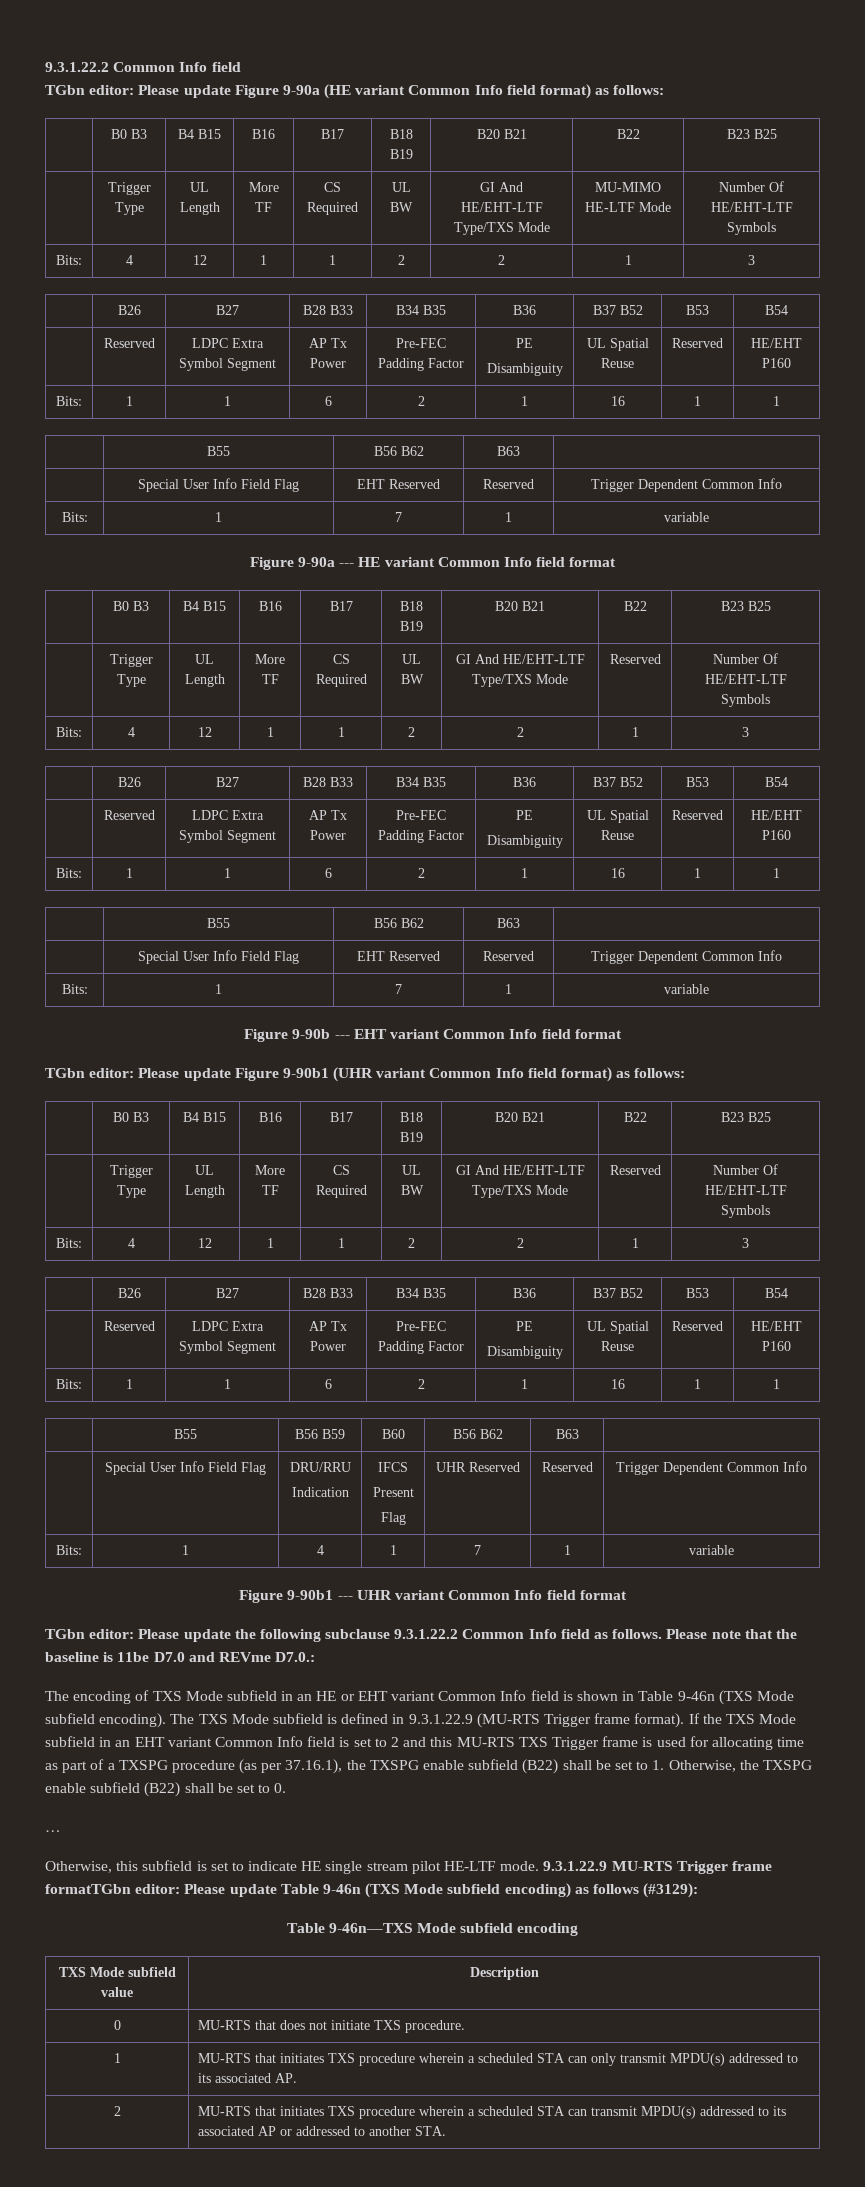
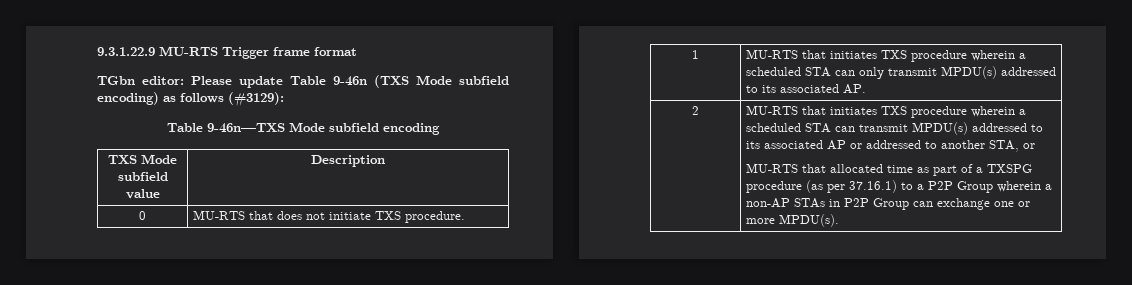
[45,62,241,72] [45,84,665,99] [111,129,147,139] [178,129,221,139] [252,129,275,139] [321,129,344,139] [389,129,413,139] [389,149,413,159] [476,129,527,139] [616,129,640,139] [726,129,777,139] [107,182,151,195] [114,202,144,215] [190,182,209,192] [179,202,220,215] [248,182,279,192] [255,202,272,212] [324,182,341,192] [307,202,358,215] [391,182,411,192] [390,202,413,212] [480,182,523,192] [460,202,543,212] [453,222,550,235] [595,182,661,192] [585,202,671,212] [719,181,784,192] [710,202,793,212] [727,222,776,235] [56,255,82,265] [125,255,133,265] [192,255,207,265] [260,255,267,265] [329,255,336,265] [397,255,405,265] [498,255,505,265] [624,255,632,265] [748,255,755,265] [117,305,141,315] [216,305,239,315] [303,305,353,315] [396,305,446,315] [513,305,536,315] [592,305,643,315] [686,305,709,315] [765,305,788,315] [103,338,155,348] [192,338,264,348] [179,358,276,371] [309,338,347,348] [310,358,346,368] [396,338,446,348] [378,358,464,371] [516,338,533,348] [486,363,563,376] [586,338,649,351] [601,358,634,368] [672,338,723,348] [751,338,802,348] [762,358,791,368] [56,396,82,406] [125,396,133,406] [224,396,231,406] [324,396,332,406] [417,396,425,406] [521,396,528,406] [610,396,625,406] [694,396,701,406] [773,396,780,406] [207,446,230,456] [373,446,424,456] [497,446,520,456] [138,478,299,492] [357,479,440,489] [483,479,534,489] [591,478,782,492] [61,512,88,522] [215,512,222,522] [395,512,402,522] [505,512,512,522] [664,512,709,522] [249,557,617,570] [113,601,149,611] [183,601,226,611] [258,601,282,611] [329,601,353,611] [400,601,423,611] [400,621,423,631] [495,601,545,611] [623,601,647,611] [720,601,771,611] [109,654,153,667] [116,674,146,687] [195,654,214,664] [184,674,225,687] [255,654,285,664] [261,674,279,684] [332,654,350,664] [315,674,367,687] [402,654,421,664] [400,674,424,684] [455,654,585,664] [472,674,568,687] [609,654,661,664] [713,653,778,664] [704,674,787,684] [721,694,770,707] [56,727,82,737] [127,727,135,737] [197,727,212,737] [266,727,274,737] [337,727,345,737] [408,727,415,737] [516,727,524,737] [631,727,639,737] [742,727,749,737] [117,777,141,787] [216,777,239,787] [303,777,353,787] [396,777,446,787] [513,777,536,787] [592,777,643,787] [686,777,709,787] [765,777,788,787] [103,810,155,820] [192,810,264,820] [179,830,276,843] [309,810,347,820] [310,830,346,840] [396,810,446,820] [378,830,464,843] [516,810,533,820] [486,835,563,848] [586,810,649,823] [601,830,634,840] [672,810,723,820] [751,810,802,820] [762,830,791,840] [56,868,82,878] [125,868,133,878] [224,868,231,878] [324,868,332,878] [417,868,425,878] [521,868,528,878] [610,868,625,878] [694,868,701,878] [773,868,780,878] [207,918,230,928] [373,918,424,928] [497,918,520,928] [138,950,299,964] [357,951,440,961] [483,951,534,961] [591,950,782,964] [61,984,88,994] [215,984,222,994] [395,984,402,994] [505,984,512,994] [664,984,709,994] [244,1029,622,1042] [45,1067,686,1082] [113,1112,149,1122] [183,1112,226,1122] [258,1112,282,1122] [329,1112,353,1122] [400,1112,423,1122] [400,1132,423,1142] [495,1112,545,1122] [623,1112,647,1122] [720,1112,771,1122] [109,1165,153,1178] [116,1185,146,1198] [195,1165,214,1175] [184,1185,225,1198] [255,1165,285,1175] [261,1185,279,1195] [332,1165,350,1175] [315,1185,367,1198] [402,1165,421,1175] [400,1185,424,1195] [455,1165,585,1175] [472,1185,568,1198] [609,1165,661,1175] [713,1164,778,1175] [704,1185,787,1195] [721,1205,770,1218] [56,1238,82,1248] [127,1238,135,1248] [197,1238,212,1248] [266,1238,274,1248] [337,1238,345,1248] [408,1238,415,1248] [516,1238,524,1248] [631,1238,639,1248] [742,1238,749,1248] [117,1288,141,1298] [216,1288,239,1298] [303,1288,353,1298] [396,1288,446,1298] [513,1288,536,1298] [592,1288,643,1298] [686,1288,709,1298] [765,1288,788,1298] [103,1321,155,1331] [192,1321,264,1331] [179,1341,276,1354] [309,1321,347,1331] [310,1341,346,1351] [396,1321,446,1331] [378,1341,464,1354] [516,1321,533,1331] [486,1346,563,1359] [586,1321,649,1334] [601,1341,634,1351] [672,1321,723,1331] [751,1321,802,1331] [762,1341,791,1351] [56,1379,82,1389] [125,1379,133,1389] [224,1379,231,1389] [324,1379,332,1389] [417,1379,425,1389] [521,1379,528,1389] [610,1379,625,1389] [694,1379,701,1389] [773,1379,780,1389] [174,1429,197,1439] [295,1429,345,1439] [381,1429,405,1439] [452,1429,503,1439] [555,1429,579,1439] [105,1461,266,1475] [289,1462,351,1472] [291,1487,349,1497] [378,1462,408,1472] [372,1487,414,1497] [380,1512,406,1525] [435,1462,520,1472] [541,1462,593,1472] [616,1461,807,1475] [56,1545,82,1555] [182,1545,189,1555] [316,1545,324,1555] [389,1545,397,1555] [474,1545,481,1555] [563,1545,571,1555] [689,1545,734,1555] [239,1590,627,1603] [45,1629,797,1642] [45,1652,316,1662] [45,1690,794,1705] [45,1713,797,1728] [45,1736,805,1750] [45,1759,812,1774] [45,1782,287,1797] [45,1830,61,1832] [45,1860,540,1874] 9.3.1.22.2 Common Info field // TGbn editor: Please update Figure 9-90a (HE variant Common Info field format) as follows: // | B0 B3 | B4 B15 | B16 | B17 | B18 B19 | B20 B21 | B22 | B23 B25 // | Trigger Type | UL Length | More TF | CS Required | UL BW | GI And HE/EHT-LTF Type/TXS Mode | MU-MIMO HE-LTF Mode | Number Of HE/EHT-LTF Symbols // Bits: | 4 | 12 | 1 | 1 | 2 | 2 | 1 | 3 // | B26 | B27 | B28 B33 | B34 B35 | B36 | B37 B52 | B53 | B54 // | Reserved | LDPC Extra Symbol Segment | AP Tx Power | Pre-FEC Padding Factor | PE // Disambiguity | UL Spatial Reuse | Reserved | HE/EHT P160 // Bits: | 1 | 1 | 6 | 2 | 1 | 16 | 1 | 1 // | B55 | B56 B62 | B63 | // | Special User Info Field Flag | EHT Reserved | Reserved | Trigger Dependent Common Info // Bits: | 1 | 7 | 1 | variable // Figure 9-90a --- HE variant Common Info field format // | B0 B3 | B4 B15 | B16 | B17 | B18 B19 | B20 B21 | B22 | B23 B25 // | Trigger Type | UL Length | More TF | CS Required | UL BW | GI And HE/EHT-LTF Type/TXS Mode | Reserved | Number Of HE/EHT-LTF Symbols // Bits: | 4 | 12 | 1 | 1 | 2 | 2 | 1 | 3 // | B26 | B27 | B28 B33 | B34 B35 | B36 | B37 B52 | B53 | B54 // | Reserved | LDPC Extra Symbol Segment | AP Tx Power | Pre-FEC Padding Factor | PE // Disambiguity | UL Spatial Reuse | Reserved | HE/EHT P160 // Bits: | 1 | 1 | 6 | 2 | 1 | 16 | 1 | 1 // | B55 | B56 B62 | B63 | // | Special User Info Field Flag | EHT Reserved | Reserved | Trigger Dependent Common Info // Bits: | 1 | 7 | 1 | variable // Figure 9-90b --- EHT variant Common Info field format // TGbn editor: Please update Figure 9-90b1 (UHR variant Common Info field format) as follows: // | B0 B3 | B4 B15 | B16 | B17 | B18 B19 | B20 B21 | B22 | B23 B25 // | Trigger Type | UL Length | More TF | CS Required | UL BW | GI And HE/EHT-LTF Type/TXS Mode | Reserved | Number Of HE/EHT-LTF Symbols // Bits: | 4 | 12 | 1 | 1 | 2 | 2 | 1 | 3 // | B26 | B27 | B28 B33 | B34 B35 | B36 | B37 B52 | B53 | B54 // | Reserved | LDPC Extra Symbol Segment | AP Tx Power | Pre-FEC Padding Factor | PE // Disambiguity | UL Spatial Reuse | Reserved | HE/EHT P160 // Bits: | 1 | 1 | 6 | 2 | 1 | 16 | 1 | 1 // | B55 | B56 B59 | B60 | B56 B62 | B63 | // | Special User Info Field Flag | DRU/RRU // Indication | IFCS // Present // Flag | UHR Reserved | Reserved | Trigger Dependent Common Info // Bits: | 1 | 4 | 1 | 7 | 1 | variable // Figure 9-90b1 --- UHR variant Common Info field format // TGbn editor: Please update the following subclause 9.3.1.22.2 Common Info field as follows. Please note that the baseline is 11be D7.0 and REVme D7.0.: // The encoding of TXS Mode subfield in an HE or EHT variant Common Info field is shown in Table 9-46n (TXS Mode subfield encoding). The TXS Mode subfield is defined in 9.3.1.22.9 (MU-RTS Trigger frame format). If the TXS Mode subfield in an EHT variant Common Info field is set to 2 and this MU-RTS TXS Trigger frame is used for allocating time as part of a TXSPG procedure (as per 37.16.1), the TXSPG enable subfield (B22) shall be set to 1. Otherwise, the TXSPG enable subfield (B22) shall be set to 0. // … // Otherwise, this subfield is set to indicate HE single stream pilot HE-LTF mode. -> (97, 51) none
[45,1884,131,1894] formatTGbn -> [314,47,357,56] [97,76,135,85] format // TGbn
[415,2126,447,2136] STA. -> [988,140,1035,152] [745,163,1032,176] [745,180,1052,193] [745,198,1030,210] [745,214,839,227] STA, or // MU-RTS that allocated time as part of a TXSPG procedure (as per 37.16.1) to a P2P Group wherein a non-AP STAs in P2P Group can exchange one or more MPDU(s).

